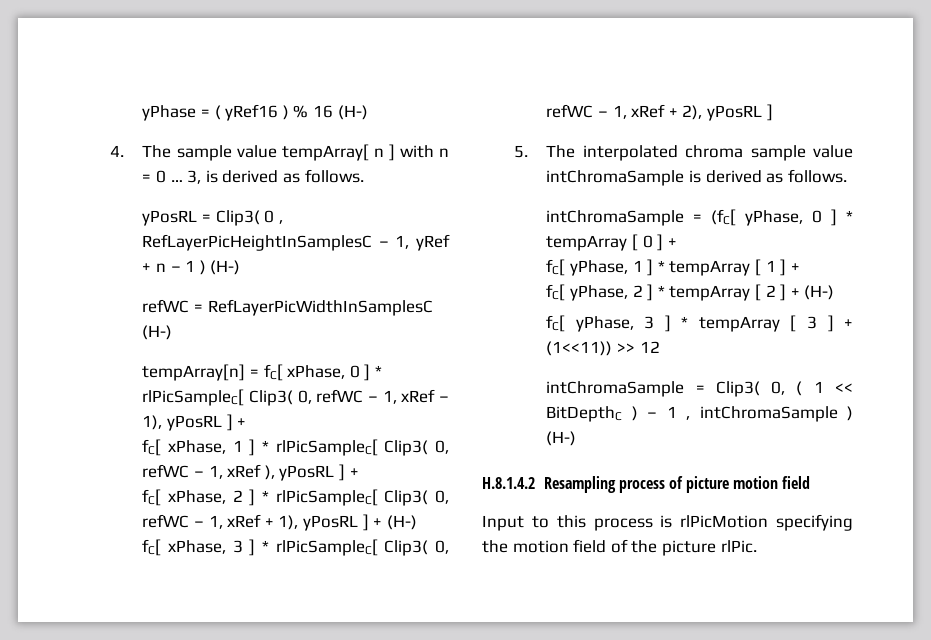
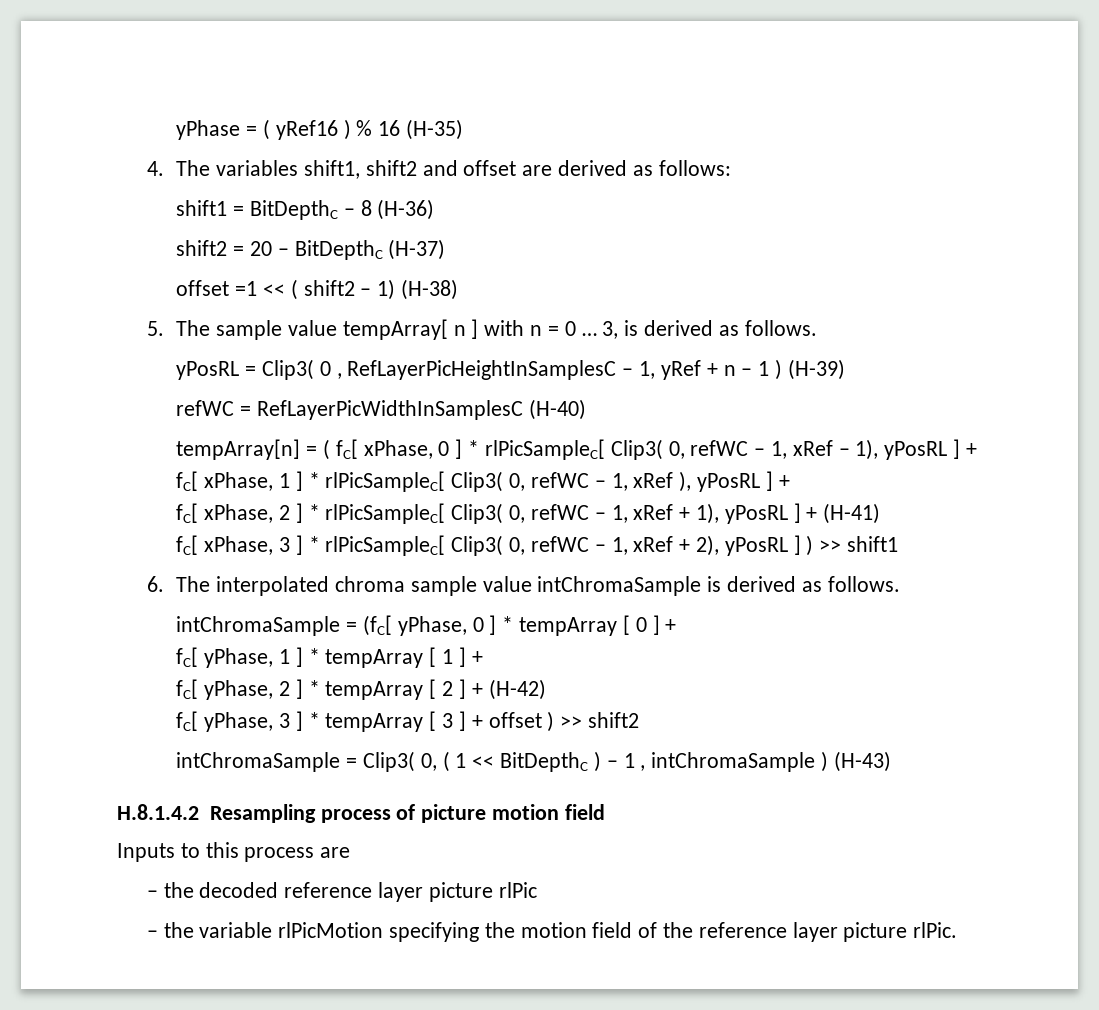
[337,105,368,120] [110,145,125,157] (H-) // 4. -> [406,119,464,140] [146,160,731,179] [176,199,435,220] [176,239,446,260] [176,279,459,300] [146,321,164,336] (H-35) // 4. The variables shift1, shift2 and offset are derived as follows: // shift1 = BitDepthC – 8 (H-36) // shift2 = 20 – BitDepthC (H-37) // offset =1 << ( shift2 – 1) (H-38) // 5.
[210,260,241,275] (H-) -> [787,359,845,380] (H-39)
[142,325,173,340] (H-) -> [528,399,586,420] (H-40)
(260, 373) none -> [323,439,331,460] (
[386,515,417,530] (H-) -> [823,503,881,524] (H-41)
[514,145,529,158] // 5. -> [806,535,898,556] [146,576,164,592] ) >> shift1 // 6.
[804,285,835,300] (H-) -> [488,679,546,700] (H-42)
[546,341,660,356] (1<<11)) >> 12 -> [488,711,639,732] offset ) >> shift2
[546,431,577,446] (H-) -> [833,751,891,772] (H-43)
[482,515,524,531] Input -> [117,843,175,862] Inputs
[660,515,673,528] is -> [320,847,351,858] [146,882,537,902] [146,922,273,938] are // – the decoded reference layer picture rlPic // – the variable
(658, 546) none -> [698,922,838,942] reference layer

